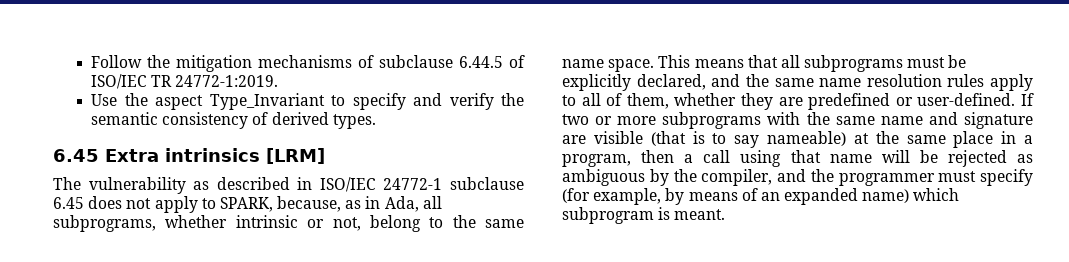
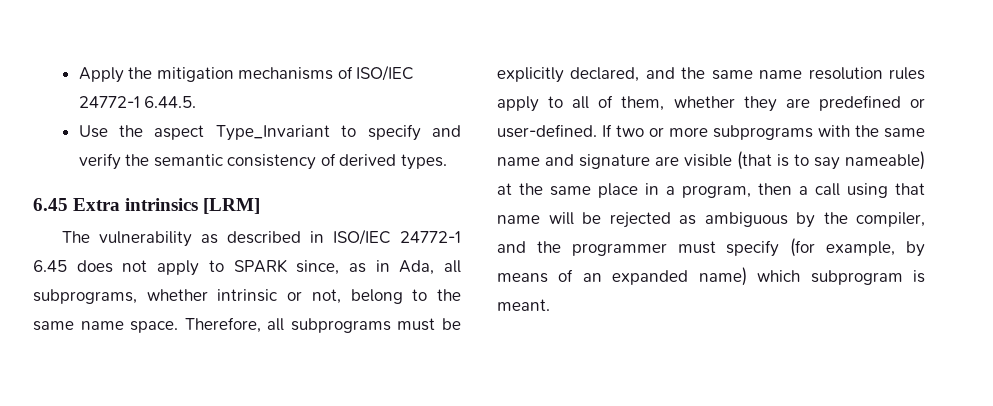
[91,55,143,68] Follow -> [78,67,124,83] Apply
[379,55,526,68] [91,74,279,89] subclause 6.44.5 of ISO/IEC TR 24772-1:2019. -> [356,65,415,81] [78,96,197,108] ISO/IEC 24772-1 6.44.5.
[449,177,524,190] subclause -> (461, 237) none
[219,196,342,212] SPARK, because, -> [233,259,340,275] SPARK since,
[658,55,778,68] This means that -> [184,317,261,333] Therefore,

